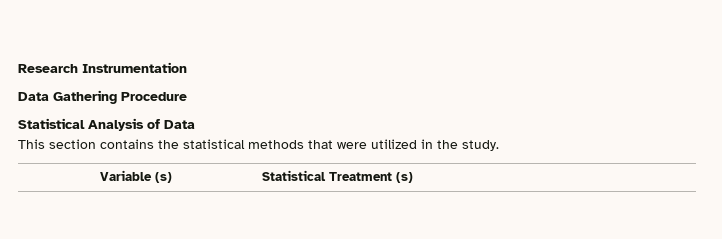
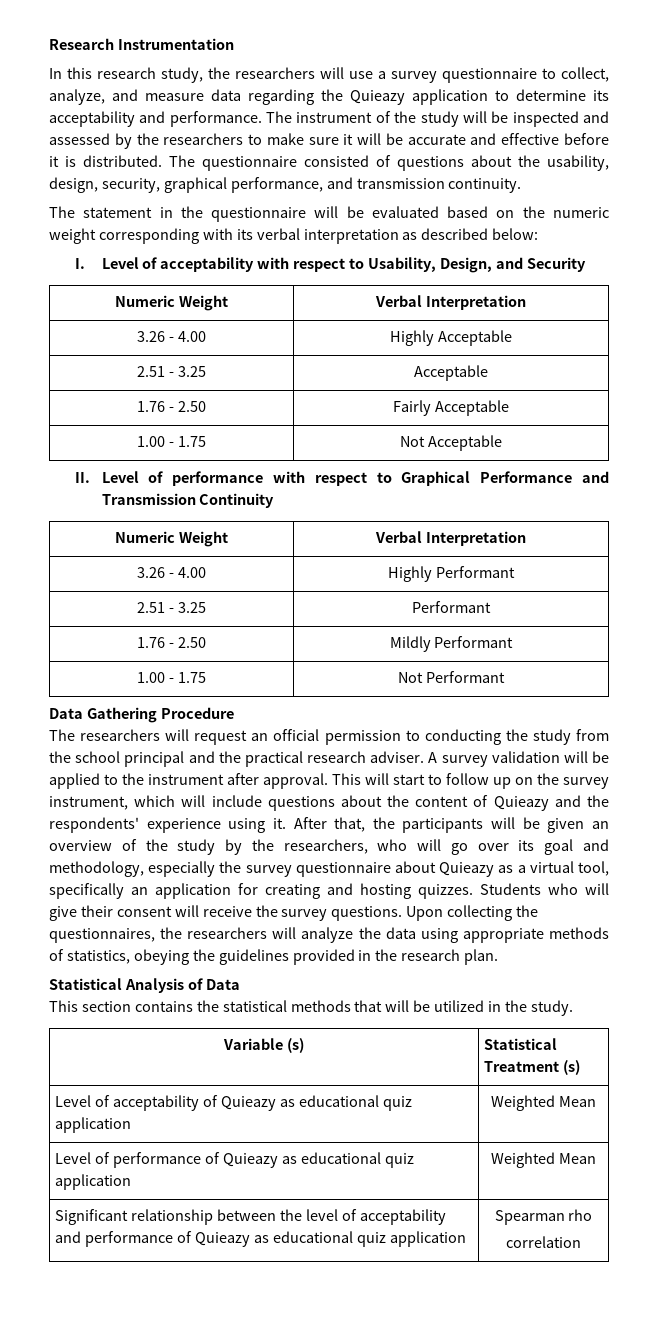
[18,90,187,104] Data Gathering Procedure -> [49,67,609,83] [49,89,609,105] [49,111,609,127] [49,133,609,149] [49,155,609,171] [49,177,522,193] [49,206,609,222] [49,228,539,244] [75,257,586,273] [115,295,228,311] [375,295,526,310] [137,331,206,342] [390,330,512,346] [137,366,206,377] [414,365,488,381] [137,401,206,412] [393,400,509,416] [137,436,206,447] [400,435,502,451] [75,471,609,486] [101,493,275,508] [115,531,228,547] [375,531,526,546] [137,567,206,578] [388,566,515,582] [137,602,206,613] [412,601,491,613] [137,637,206,648] [389,636,514,652] [137,672,206,683] [398,671,505,683] [49,707,234,723] [49,729,609,745] [49,751,609,767] [49,773,609,789] [49,795,609,811] [49,817,609,833] [49,839,609,855] [49,861,609,877] [49,883,609,899] [49,905,539,921] [49,927,609,943] [49,949,499,965] In this research study, the researchers will use a survey questionnaire to collect, analyze, and measure data regarding the Quieazy application to determine its acceptability and performance. The instrument of the study will be inspected and assessed by the researchers to make sure it will be accurate and effective before it is distributed. The questionnaire consisted of questions about the usability, design, security, graphical performance, and transmission continuity. // The statement in the questionnaire will be evaluated based on the numeric weight corresponding with its verbal interpretation as described below: // I. Level of acceptability with respect to Usability, Design, and Security // Numeric Weight | Verbal Interpretation // 3.26 - 4.00 | Highly Acceptable // 2.51 - 3.25 | Acceptable // 1.76 - 2.50 | Fairly Acceptable // 1.00 - 1.75 | Not Acceptable // II. Level of performance with respect to Graphical Performance and Transmission Continuity // Numeric Weight | Verbal Interpretation // 3.26 - 4.00 | Highly Performant // 2.51 - 3.25 | Performant // 1.76 - 2.50 | Mildly Performant // 1.00 - 1.75 | Not Performant // Data Gathering Procedure // The researchers will request an official permission to conducting the study from the school principal and the practical research adviser. A survey validation will be applied to the instrument after approval. This will start to follow up on the survey instrument, which will include questions about the content of Quieazy and the respondents' experience using it. After that, the participants will be given an overview of the study by the researchers, who will go over its goal and methodology, especially the survey questionnaire about Quieazy as a virtual tool, specifically an application for creating and hosting quizzes. Students who will give their consent will receive the survey questions. Upon collecting the questionnaires, the researchers will analyze the data using appropriate methods of statistics, obeying the guidelines provided in the research plan.
[337,142,367,149] were -> [385,1000,431,1012] will be
(413, 177) none -> [55,1095,412,1111] [55,1117,132,1133] [491,1095,596,1111] [55,1152,414,1168] [55,1174,132,1190] [491,1152,596,1168] [55,1209,446,1225] [55,1231,466,1247] [494,1209,593,1225] [506,1236,581,1248] // Level of acceptability of Quieazy as educational quiz application | Weighted Mean // Level of performance of Quieazy as educational quiz application | Weighted Mean // Significant relationship between the level of acceptability and performance of Quieazy as educational quiz application | Spearman rho // correlation

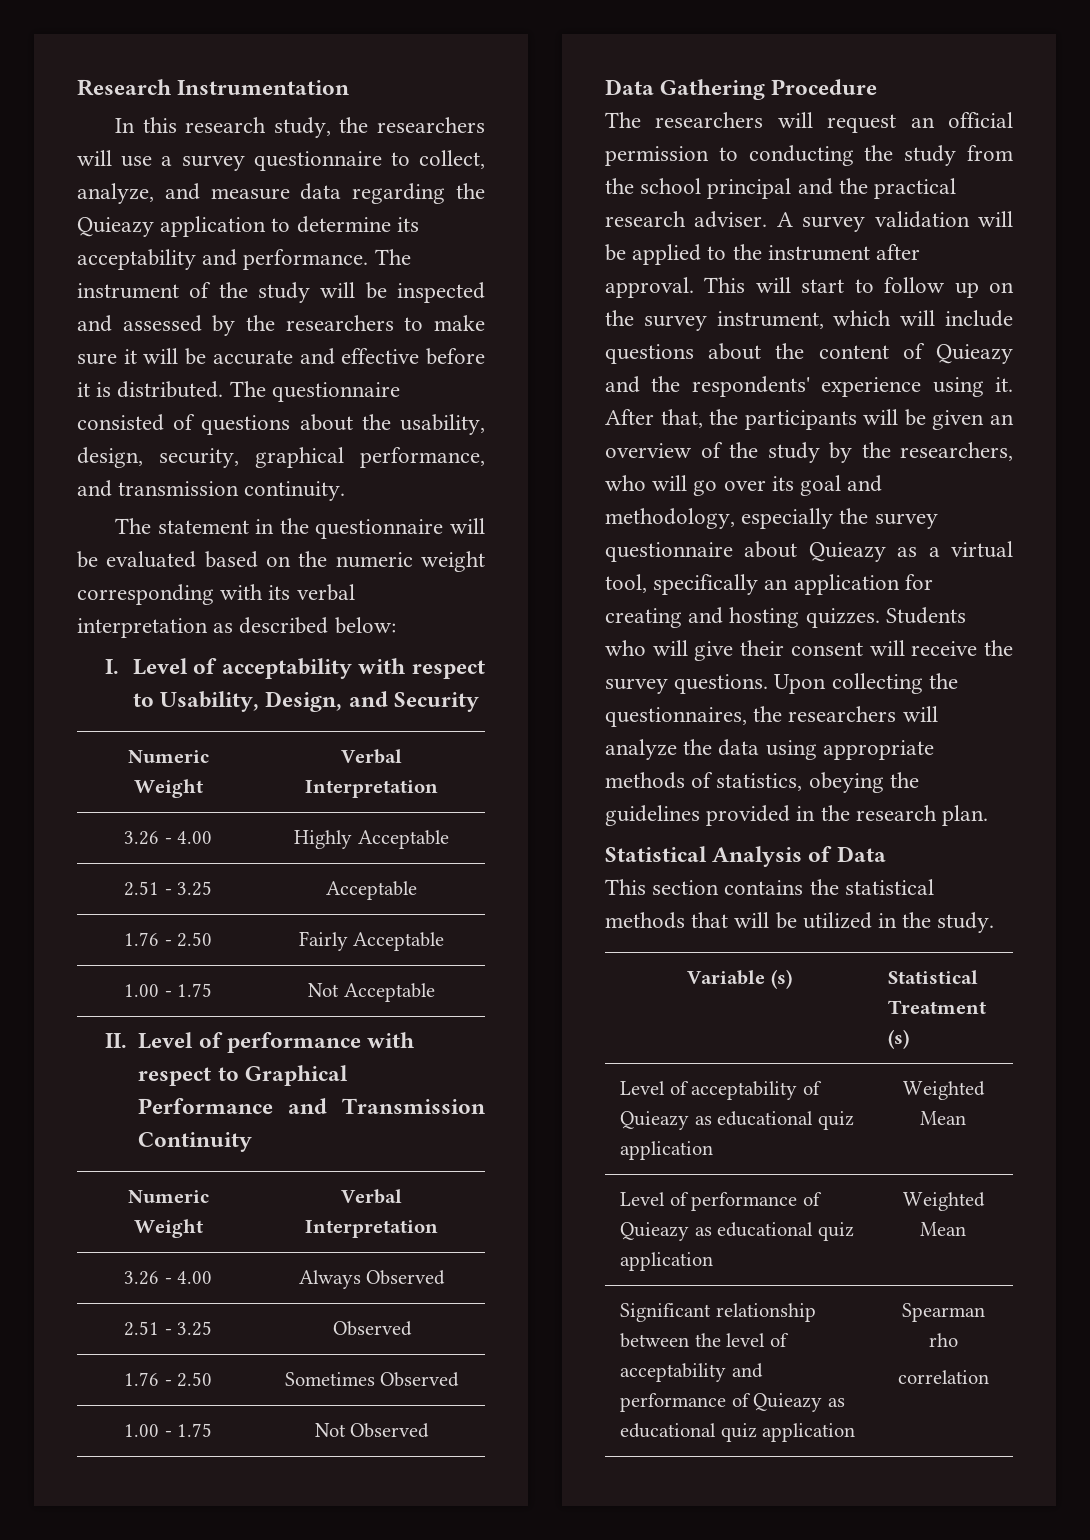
[388,566,515,582] [137,602,206,613] [412,601,491,613] [137,637,206,648] [389,636,514,652] [137,672,206,683] [398,671,505,683] Highly Performant // 2.51 - 3.25 | Performant // 1.76 - 2.50 | Mildly Performant // 1.00 - 1.75 | Not Performant -> [298,1270,446,1289] [123,1321,213,1336] [332,1321,412,1336] [123,1372,213,1387] [284,1372,460,1387] [123,1423,213,1437] [314,1423,430,1438] Always Observed // 2.51 - 3.25 | Observed // 1.76 - 2.50 | Sometimes Observed // 1.00 - 1.75 | Not Observed

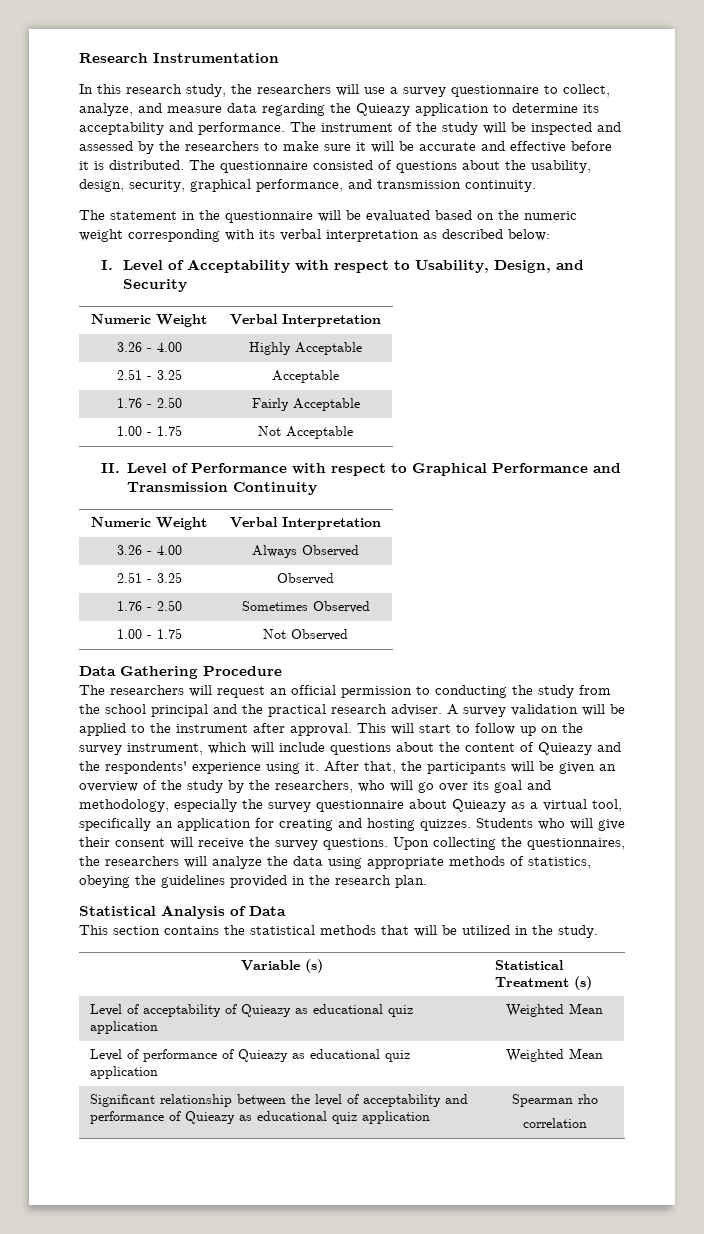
[221,658,352,679] acceptability -> [186,259,290,273] Acceptability
[226,1032,361,1053] performance -> [191,463,288,473] Performance

